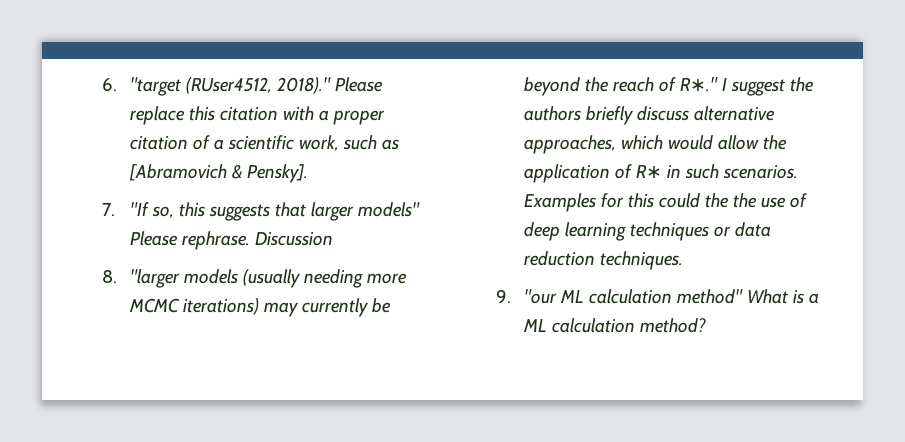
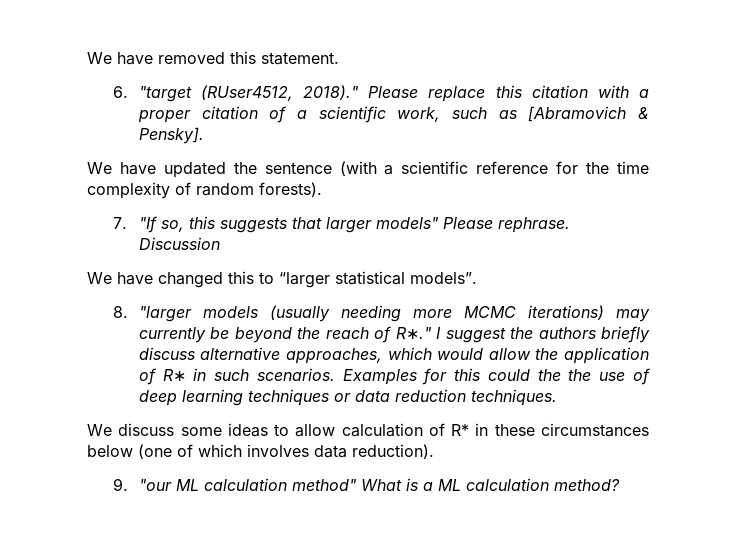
(101, 84) none -> [87,51,339,65] We have removed this statement. //
(309, 173) none -> [87,161,650,178] [87,182,322,199] // We have updated the sentence (with a scientific reference for the time complexity of random forests).
(334, 239) none -> [87,271,477,288] // We have changed this to “larger statistical models”.
(684, 260) none -> [87,423,649,437] [87,444,434,459] // We discuss some ideas to allow calculation of R* in these circumstances below (one of which involves data reduction).

